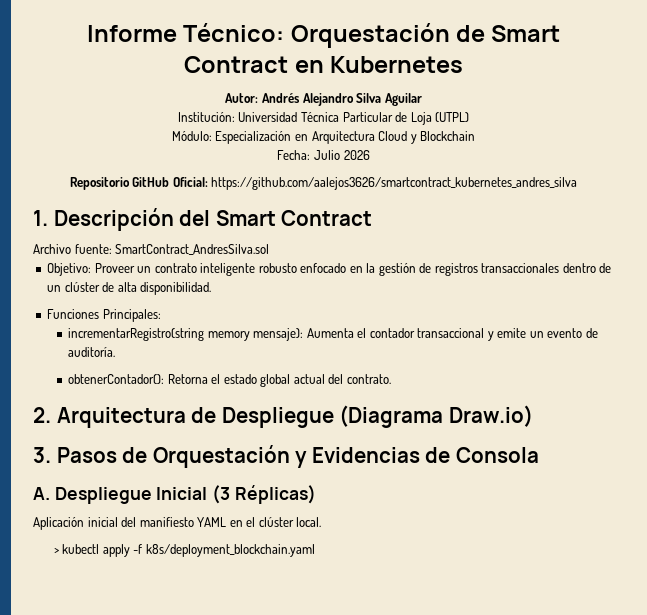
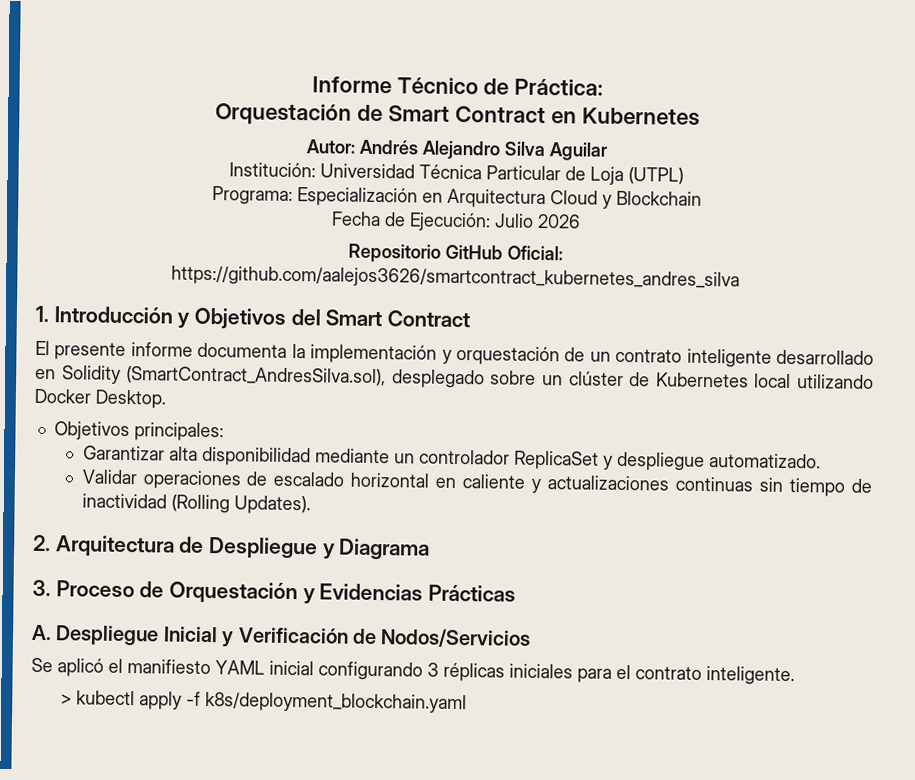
[183,23,285,42] Técnico: -> [396,77,604,96] Técnico de Práctica: //
[171,131,212,141] Módulo: -> [211,186,293,205] Programa:
[277,150,311,160] Fecha: -> [331,211,491,232] Fecha de Ejecución:
(208, 182) none -> (563, 253) //
[53,208,174,231] Descripción -> [53,306,287,330] Introducción y Objetivos
[33,244,270,255] [47,263,612,276] [47,282,212,295] [47,309,161,322] [68,328,598,341] [68,347,116,357] [68,374,391,387] Archivo fuente: SmartContract_AndresSilva.sol // Objetivo: Proveer un contrato inteligente robusto enfocado en la gestión de registros transaccionales dentro de un clúster de alta disponibilidad. // Funciones Principales: // incrementarRegistro(string memory mensaje): Aumenta el contador transaccional y emite un evento de auditoría. // obtenerContador(): Retorna el estado global actual del contrato. -> [35,340,874,368] [35,365,875,390] [34,388,166,409] [53,421,224,442] [82,445,821,471] [81,469,872,497] [81,493,311,515] El presente informe documenta la implementación y orquestación de un contrato inteligente desarrollado en Solidity (SmartContract_AndresSilva.sol), desplegado sobre un clúster de Kubernetes local utilizando Docker Desktop. // Objetivos principales: // Garantizar alta disponibilidad mediante un controlador ReplicaSet y despliegue automatizado. // Validar operaciones de escalado horizontal en caliente y actualizaciones continuas sin tiempo de inactividad (Rolling Updates).
[339,405,533,428] (Diagrama Draw.io) -> [321,538,431,560] y Diagrama
[56,447,117,463] Pasos -> [55,580,135,598] Proceso
[425,447,539,463] de Consola -> [428,584,517,602] Prácticas
[212,485,316,504] [33,517,322,530] (3 Réplicas) // Aplicación inicial del manifiesto YAML en el clúster local. -> [221,627,532,648] [31,657,795,686] y Verificación de Nodos/Servicios // Se aplicó el manifiesto YAML inicial configurando 3 réplicas iniciales para el contrato inteligente.

